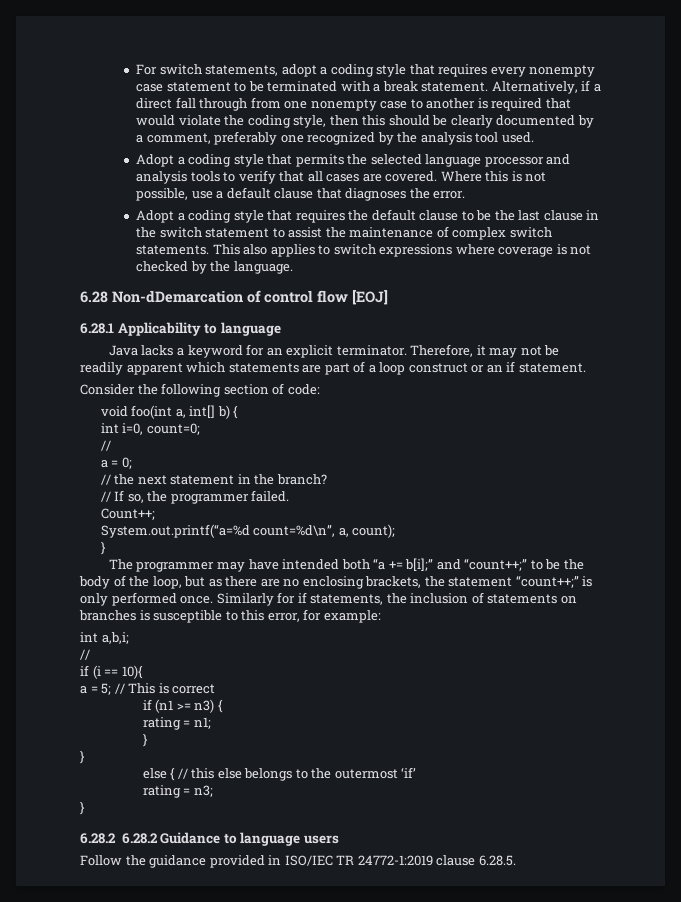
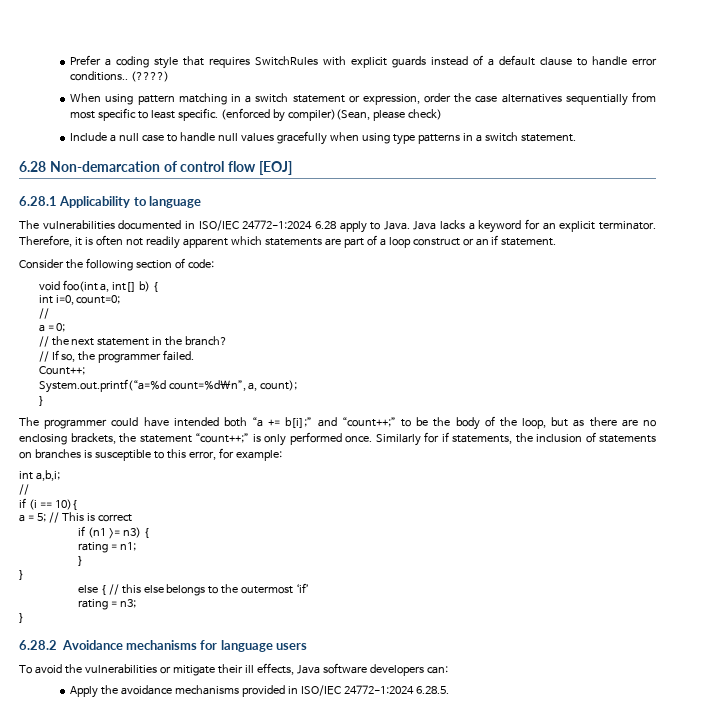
[136,64,596,77] [136,80,601,94] [136,97,571,111] [136,115,594,128] [136,131,534,145] [136,154,571,167] [136,170,547,184] [136,187,466,201] [136,209,600,223] [136,226,552,240] [136,244,592,257] [136,261,293,274] [80,290,243,303] For switch statements, adopt a coding style that requires every nonempty case statement to be terminated with a break statement. Alternatively, if a direct fall through from one nonempty case to another is required that would violate the coding style, then this should be clearly documented by a comment, preferably one recognized by the analysis tool used. // Adopt a coding style that permits the selected language processor and analysis tools to verify that all cases are covered. Where this is not possible, use a default clause that diagnoses the error. // Adopt a coding style that requires the default clause to be the last clause in the switch statement to assist the maintenance of complex switch statements. This also applies to switch expressions where coverage is not checked by the language. // 6.28 Non-dDemarcation -> [70,55,657,69] [70,71,170,82] [70,92,656,106] [70,108,442,122] [70,131,576,145] [19,161,160,172] Prefer a coding style that requires SwitchRules with explicit guards instead of a default clause to handle error conditions.. (????) // When using pattern matching in a switch statement or expression, order the case alternatives sequentially from most specific to least specific. (enforced by compiler)(Sean, please check) // Include a null case to handle null values gracefully when using type patterns in a switch statement. // 6.28 Non-demarcation
(281, 329) none -> [19,220,410,233] The vulnerabilities documented in ISO/IEC 24772-1:2024 6.28 apply to Java.
[489,345,560,358] may not be -> [84,235,143,246] is often not
[216,562,245,572] may -> [111,417,139,427] could
[121,832,237,844] 6.28.2 Guidance to -> [61,640,218,650] Avoidance mechanisms for
[80,855,476,868] Follow the guidance provided in ISO/IEC TR 24772-1:2019 clause -> [19,663,448,676] [70,685,414,698] To avoid the vulnerabilities or mitigate their ill effects, Java software developers can: // Apply the avoidance mechanisms provided in ISO/IEC 24772-1:2024

